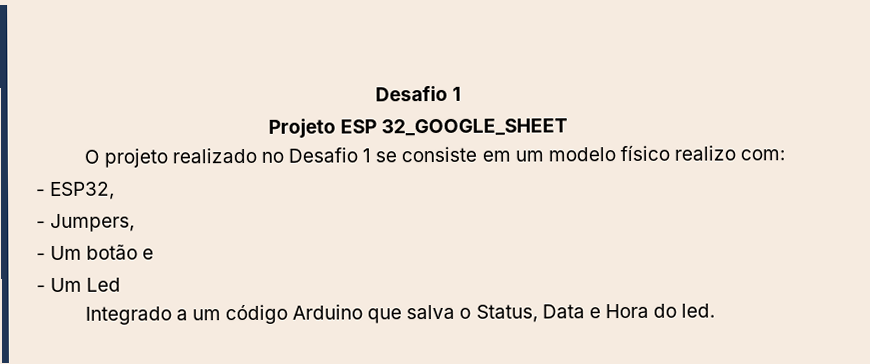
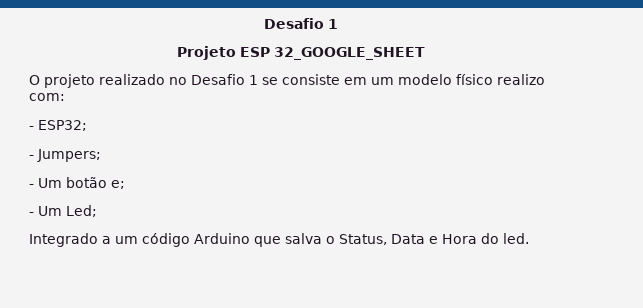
[49,181,116,201] [36,213,136,233] ESP32, // - Jumpers, -> [38,120,87,131] [29,149,101,162] ESP32; // - Jumpers;
[142,248,155,260] [36,277,122,293] e // - Um Led -> [111,180,125,189] [29,205,97,217] e; // - Um Led;

